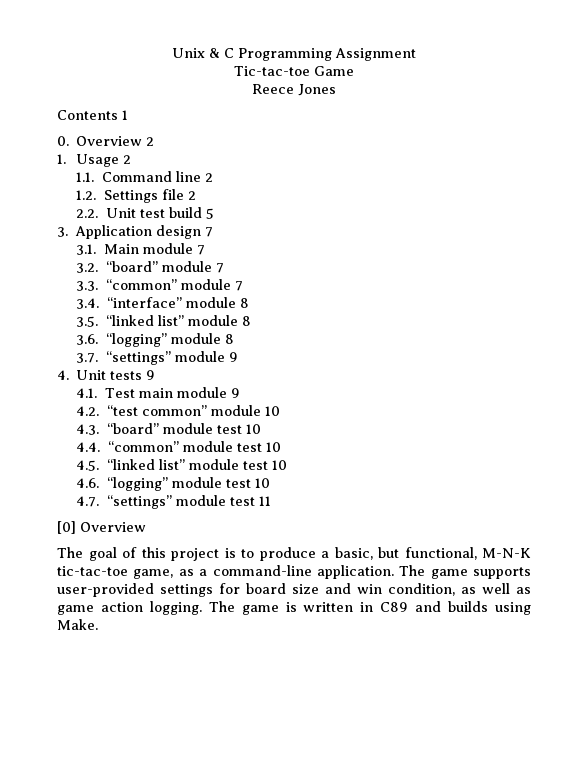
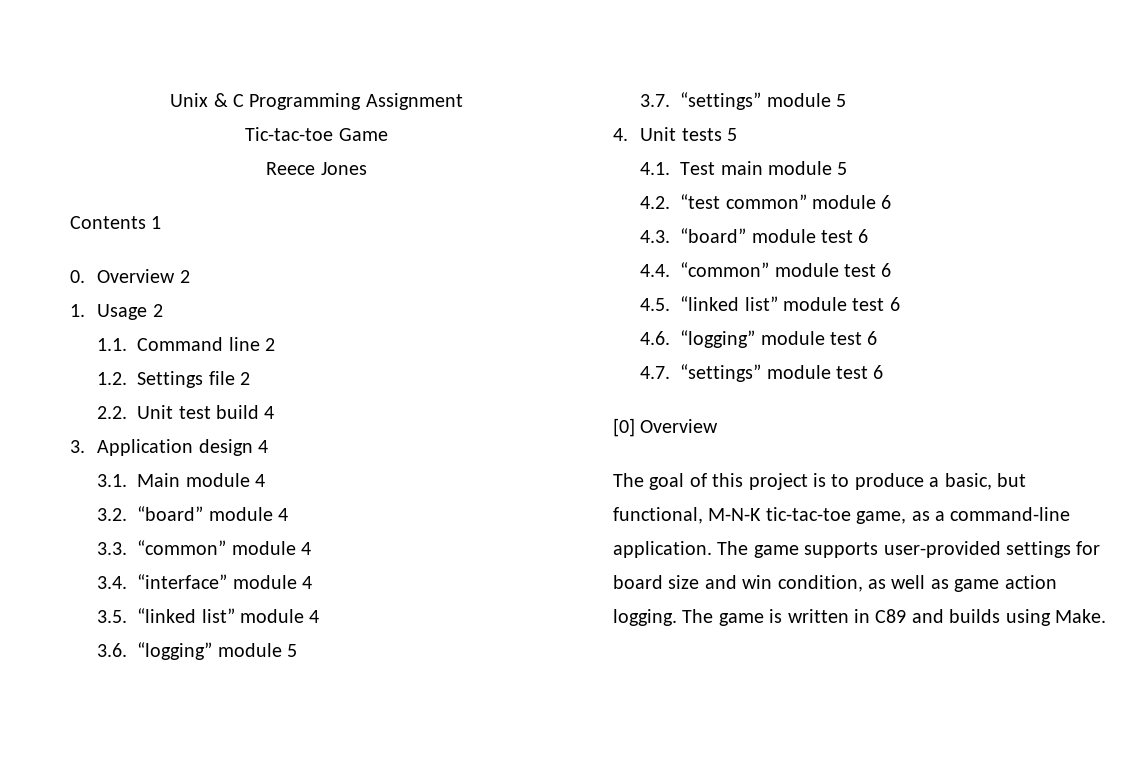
[205,208,214,219] 5 -> [264,406,275,419] 4
[205,227,214,237] 7 -> [258,440,269,453] 4
[196,245,205,255] 7 -> [255,474,266,487] 4
[215,263,224,273] 7 -> [278,508,289,521] 4
[234,281,243,291] 7 -> [301,542,312,555] 4
[239,298,249,308] 8 -> [302,576,313,589] 4
[241,316,251,326] 8 -> [309,610,320,623] 4
[224,334,234,344] 8 -> [287,644,298,657] 5
[228,352,238,362] 9 -> [836,94,847,107] 5
[146,370,156,380] 9 -> [727,128,738,141] 5
[230,388,240,398] 9 -> [837,162,848,175] 5
[264,406,280,416] 10 -> [881,195,892,209] 6
[245,424,261,434] 10 -> [858,229,869,243] 6
[265,442,281,452] 10 -> [881,263,892,277] 6
[271,460,287,470] 10 -> [889,297,900,311] 6
[254,478,270,488] 10 -> [867,331,878,345] 6
[258,496,271,506] 11 -> [873,365,884,379] 6

